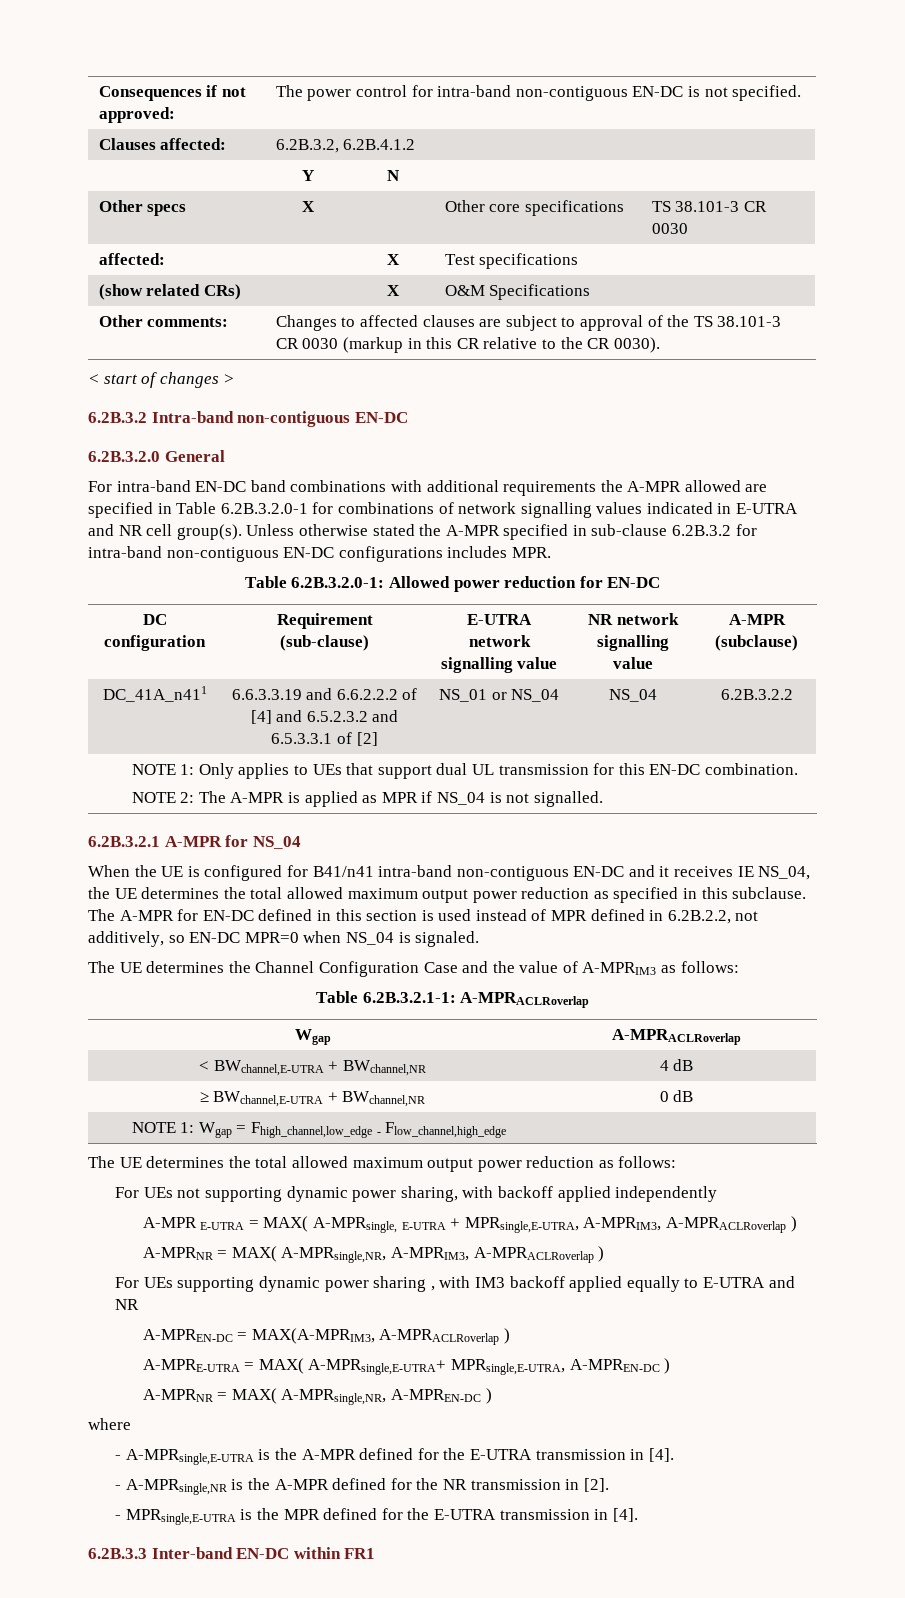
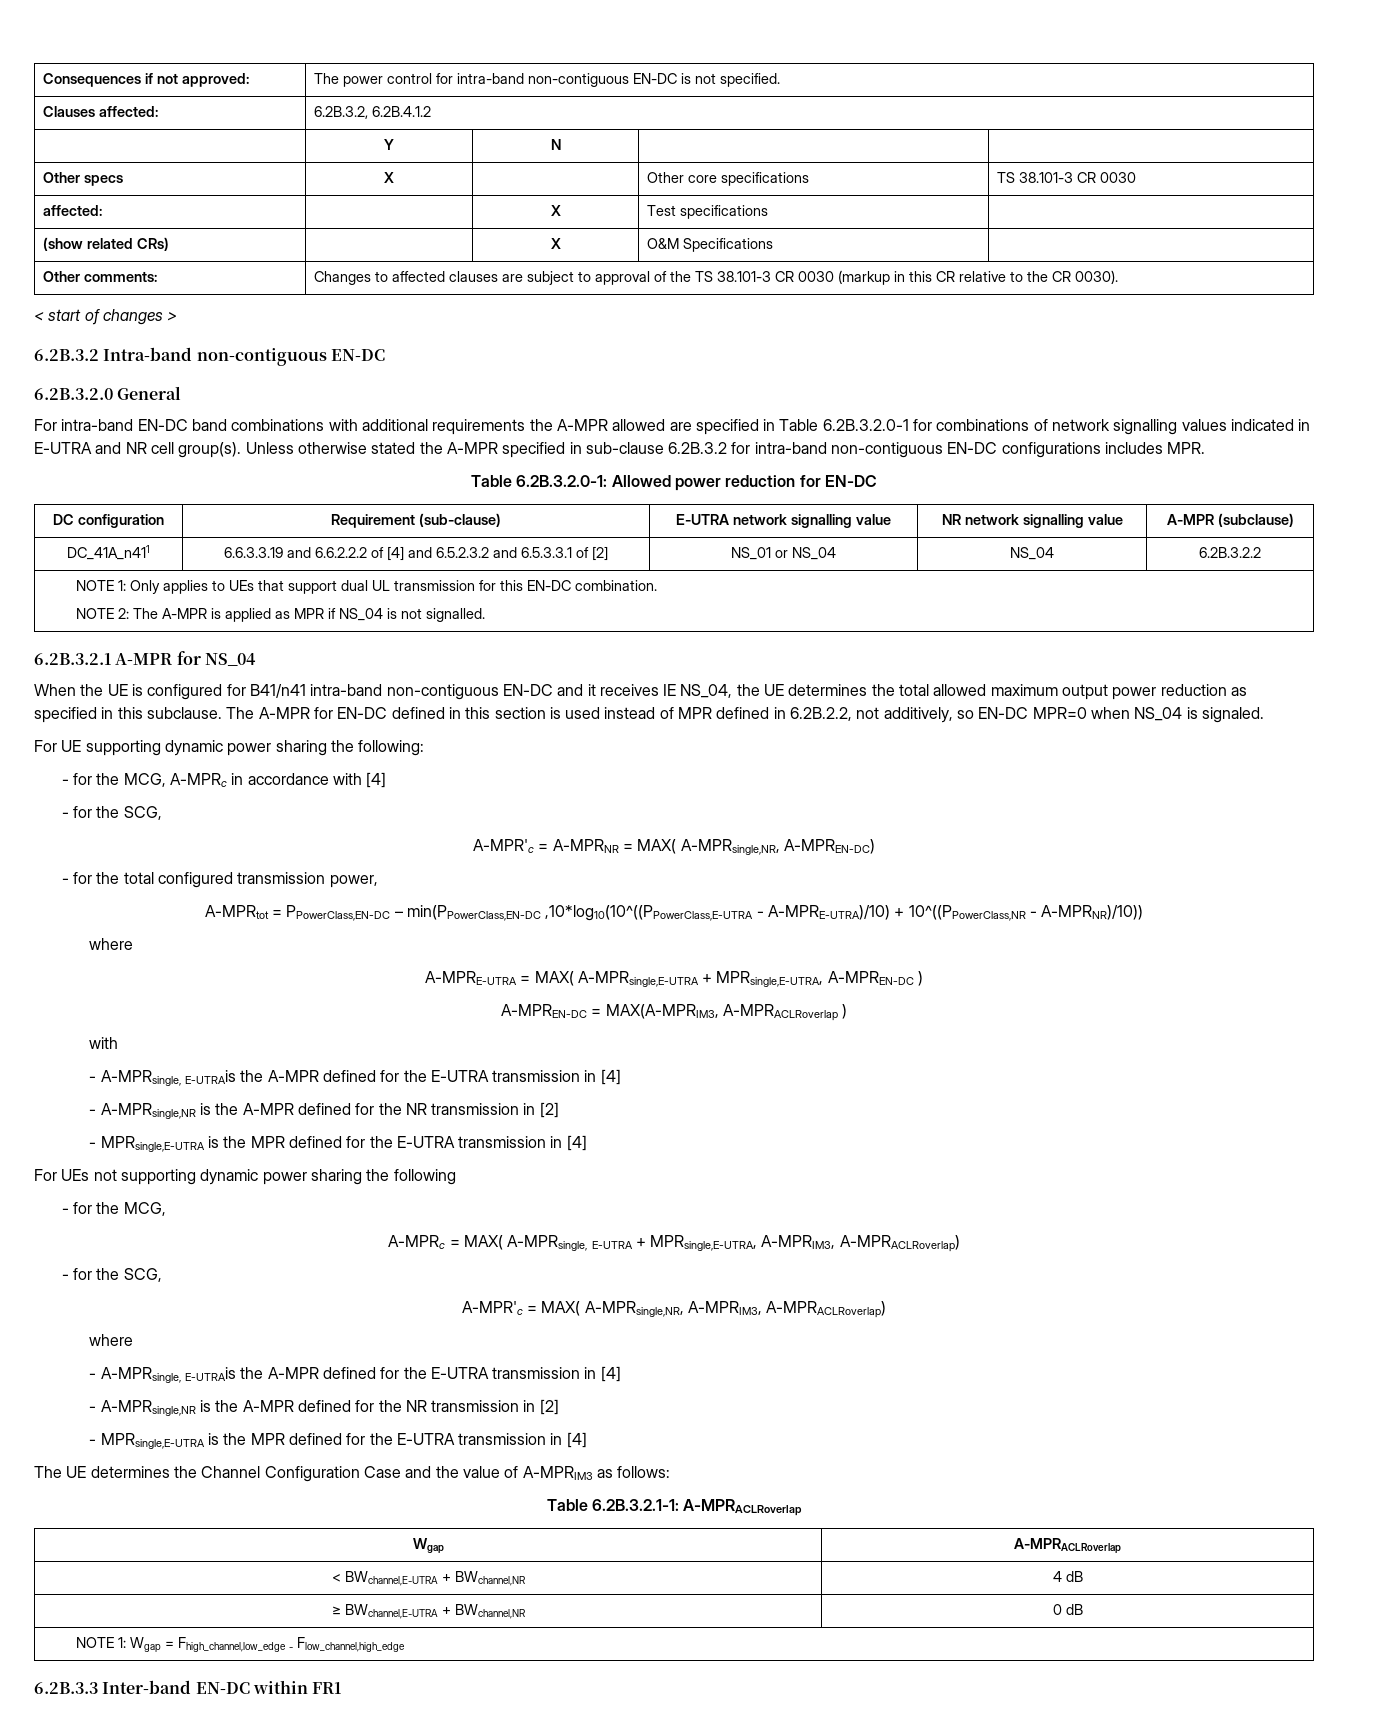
(480, 939) none -> [34,740,425,756] [61,772,387,788] [61,806,162,820] [473,839,875,855] [61,872,378,888] [204,905,1144,921] [89,938,134,950] [424,971,924,987] [500,1004,848,1021] [89,1037,119,1049] [89,1069,621,1086] [89,1102,559,1119] [89,1135,587,1152] [34,1169,456,1185] [61,1202,166,1216] [388,1235,960,1252] [61,1268,162,1282] [461,1301,887,1318] [89,1334,134,1346] [89,1366,621,1383] [89,1399,559,1416] [89,1432,587,1449] // For UE supporting dynamic power sharing the following: // - for the MCG, A-MPRc in accordance with [4] // - for the SCG, // A-MPR'c = A-MPRNR = MAX( A-MPRsingle,NR, A-MPREN-DC) // - for the total configured transmission power, // A-MPRtot = PPowerClass,EN-DC – min(PPowerClass,EN-DC ,10*log10(10^((PPowerClass,E-UTRA - A-MPRE-UTRA)/10) + 10^((PPowerClass,NR - A-MPRNR)/10)) // where // A-MPRE-UTRA = MAX( A-MPRsingle,E-UTRA + MPRsingle,E-UTRA, A-MPREN-DC ) // A-MPREN-DC = MAX(A-MPRIM3, A-MPRACLRoverlap ) // with // - A-MPRsingle, E-UTRAis the A-MPR defined for the E-UTRA transmission in [4] // - A-MPRsingle,NR is the A-MPR defined for the NR transmission in [2] // - MPRsingle,E-UTRA is the MPR defined for the E-UTRA transmission in [4] // For UEs not supporting dynamic power sharing the following // - for the MCG, // A-MPRc = MAX( A-MPRsingle, E-UTRA + MPRsingle,E-UTRA, A-MPRIM3, A-MPRACLRoverlap) // - for the SCG, // A-MPR'c = MAX( A-MPRsingle,NR, A-MPRIM3, A-MPRACLRoverlap) // where // - A-MPRsingle, E-UTRAis the A-MPR defined for the E-UTRA transmission in [4] // - A-MPRsingle,NR is the A-MPR defined for the NR transmission in [2] // - MPRsingle,E-UTRA is the MPR defined for the E-UTRA transmission in [4]
[88,1156,677,1172] [115,1186,718,1202] [142,1216,797,1233] [142,1246,605,1263] [115,1276,795,1292] [115,1299,140,1310] [142,1328,510,1345] [142,1358,671,1375] [142,1388,492,1405] [88,1418,131,1430] [115,1448,674,1465] [115,1478,609,1495] [115,1508,638,1525] // The UE determines the total allowed maximum output power reduction as follows: // For UEs not supporting dynamic power sharing, with backoff applied independently // A-MPR E-UTRA = MAX( A-MPRsingle, E-UTRA + MPRsingle,E-UTRA, A-MPRIM3, A-MPRACLRoverlap ) // A-MPRNR = MAX( A-MPRsingle,NR, A-MPRIM3, A-MPRACLRoverlap ) // For UEs supporting dynamic power sharing , with IM3 backoff applied equally to E-UTRA and NR // A-MPREN-DC = MAX(A-MPRIM3, A-MPRACLRoverlap ) // A-MPRE-UTRA = MAX( A-MPRsingle,E-UTRA+ MPRsingle,E-UTRA, A-MPREN-DC ) // A-MPRNR = MAX( A-MPRsingle,NR, A-MPREN-DC ) // where // - A-MPRsingle,E-UTRA is the A-MPR defined for the E-UTRA transmission in [4]. // - A-MPRsingle,NR is the A-MPR defined for the NR transmission in [2]. // - MPRsingle,E-UTRA is the MPR defined for the E-UTRA transmission in [4]. -> (406, 1644) none

